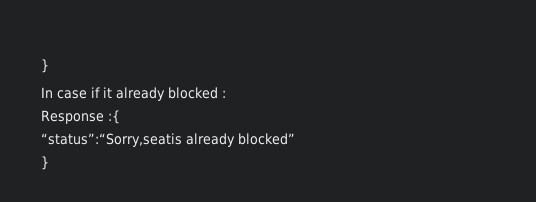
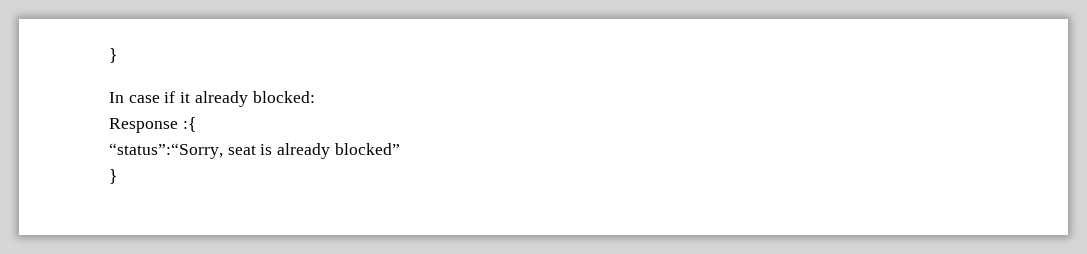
[168,87,226,99] blocked : -> [252,91,315,103] blocked:
[41,133,182,147] “status”:“Sorry,seatis -> [109,143,273,159] “status”:“Sorry, seat is

